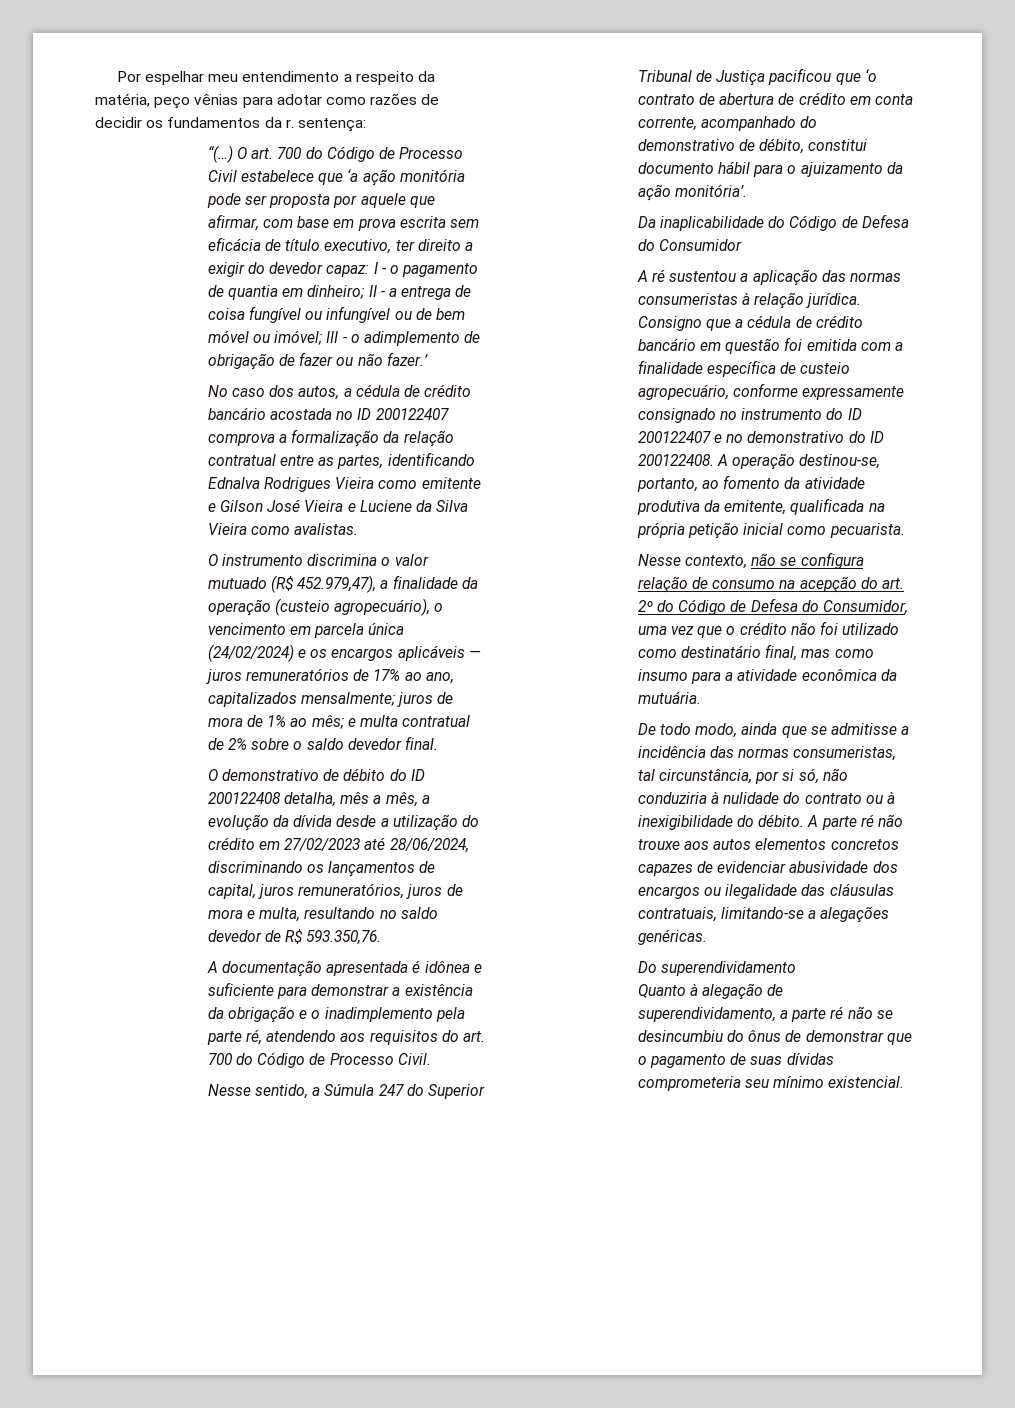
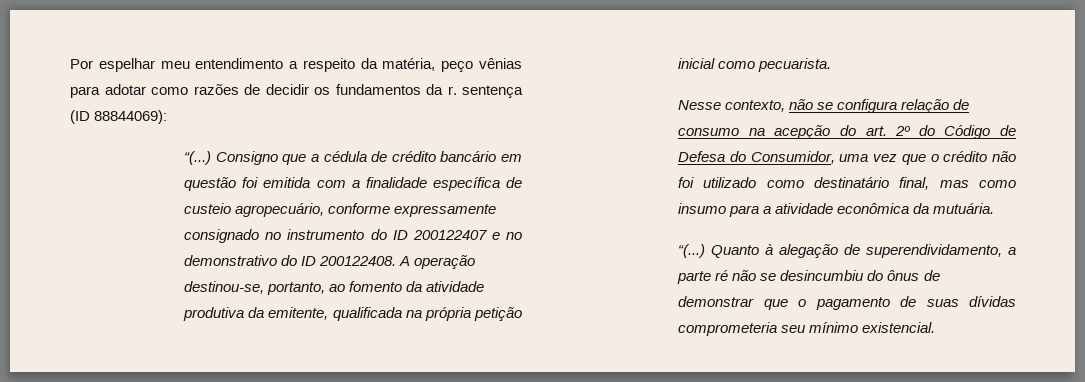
[297,118,366,132] [207,145,464,163] [207,169,465,186] [206,193,435,208] [207,214,479,231] [207,237,473,254] [207,262,479,277] [207,285,472,300] [207,306,465,323] [207,330,481,346] [207,352,428,370] [207,384,472,400] [207,407,449,420] [207,429,454,447] [207,452,475,469] [207,477,481,492] [207,499,469,512] [207,523,359,535] [207,554,429,566] [207,575,478,593] [207,598,444,616] [207,623,405,638] [207,644,481,662] [205,668,454,684] [207,692,454,707] [207,715,471,729] [207,736,438,750] [207,768,425,781] [207,792,430,807] [207,814,479,831] [207,837,469,853] [207,861,436,877] [207,883,463,899] [207,907,438,922] [207,929,382,945] [206,960,482,977] [207,982,473,999] [207,1006,465,1023] [206,1029,485,1045] [207,1052,431,1068] [207,1084,485,1099] [637,68,877,86] [637,92,913,105] [637,116,818,131] [637,138,868,154] [637,161,903,177] [637,184,747,201] [637,214,909,231] [637,239,742,251] [636,269,901,286] [637,292,862,309] sentença: // “(…) O art. 700 do Código de Processo Civil estabelece que ‘a ação monitória pode ser proposta por aquele que afirmar, com base em prova escrita sem eficácia de título executivo, ter direito a exigir do devedor capaz: I - o pagamento de quantia em dinheiro; II - a entrega de coisa fungível ou infungível ou de bem móvel ou imóvel; III - o adimplemento de obrigação de fazer ou não fazer.’ // No caso dos autos, a cédula de crédito bancário acostada no ID 200122407 comprova a formalização da relação contratual entre as partes, identificando Ednalva Rodrigues Vieira como emitente e Gilson José Vieira e Luciene da Silva Vieira como avalistas. // O instrumento discrimina o valor mutuado (R$ 452.979,47), a finalidade da operação (custeio agropecuário), o vencimento em parcela única (24/02/2024) e os encargos aplicáveis — juros remuneratórios de 17% ao ano, capitalizados mensalmente; juros de mora de 1% ao mês; e multa contratual de 2% sobre o saldo devedor final. // O demonstrativo de débito do ID 200122408 detalha, mês a mês, a evolução da dívida desde a utilização do crédito em 27/02/2023 até 28/06/2024, discriminando os lançamentos de capital, juros remuneratórios, juros de mora e multa, resultando no saldo devedor de R$ 593.350,76. // A documentação apresentada é idônea e suficiente para demonstrar a existência da obrigação e o inadimplemento pela parte ré, atendendo aos requisitos do art. 700 do Código de Processo Civil. // Nesse sentido, a Súmula 247 do Superior Tribunal de Justiça pacificou que ‘o contrato de abertura de crédito em conta corrente, acompanhado do demonstrativo de débito, constitui documento hábil para o ajuizamento da ação monitória’. // Da inaplicabilidade do Código de Defesa do Consumidor // A ré sustentou a aplicação das normas consumeristas à relação jurídica. -> [462,85,523,98] [70,110,168,124] [184,151,212,165] sentença (ID 88844069): // “(...)
[637,723,910,738] [637,746,897,761] [637,768,848,784] [637,791,895,804] [637,814,903,830] [637,838,899,850] [637,861,898,876] [637,883,894,899] [637,906,890,923] [637,929,707,945] [637,961,796,976] De todo modo, ainda que se admitisse a incidência das normas consumeristas, tal circunstância, por si só, não conduziria à nulidade do contrato ou à inexigibilidade do débito. A parte ré não trouxe aos autos elementos concretos capazes de evidenciar abusividade dos encargos ou ilegalidade das cláusulas contratuais, limitando-se a alegações genéricas. // Do superendividamento // -> [678,244,706,258] “(...)

